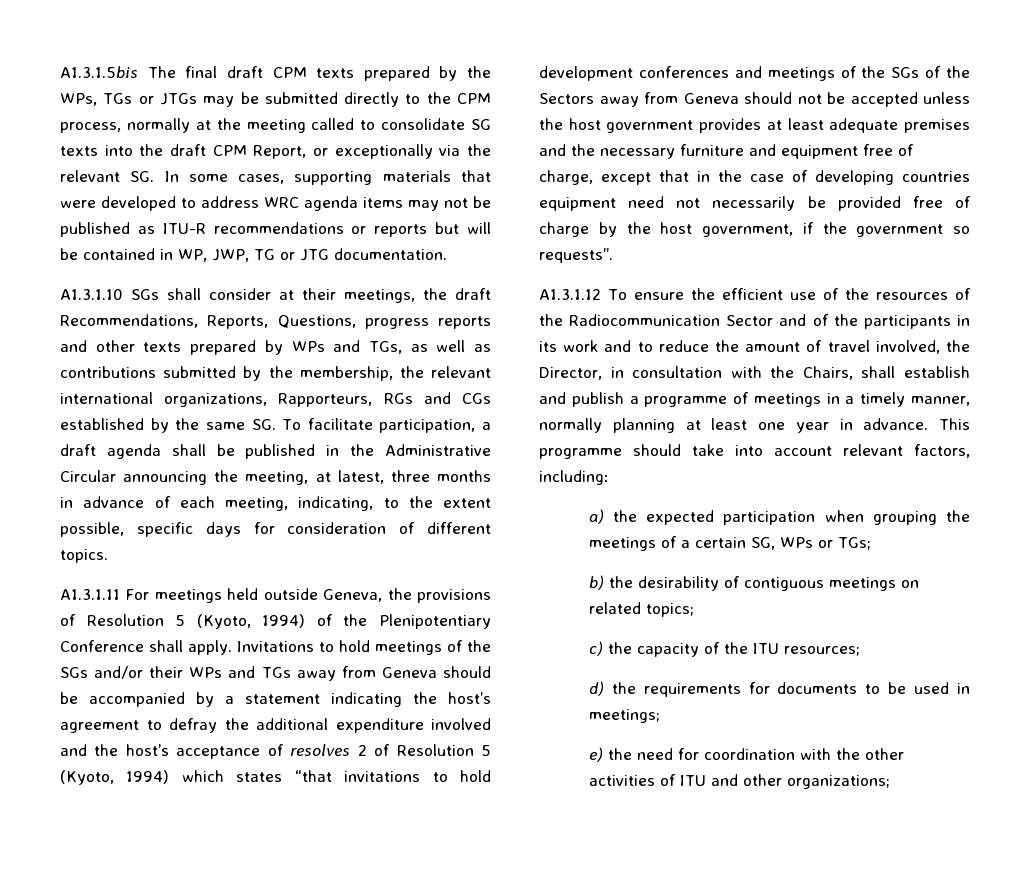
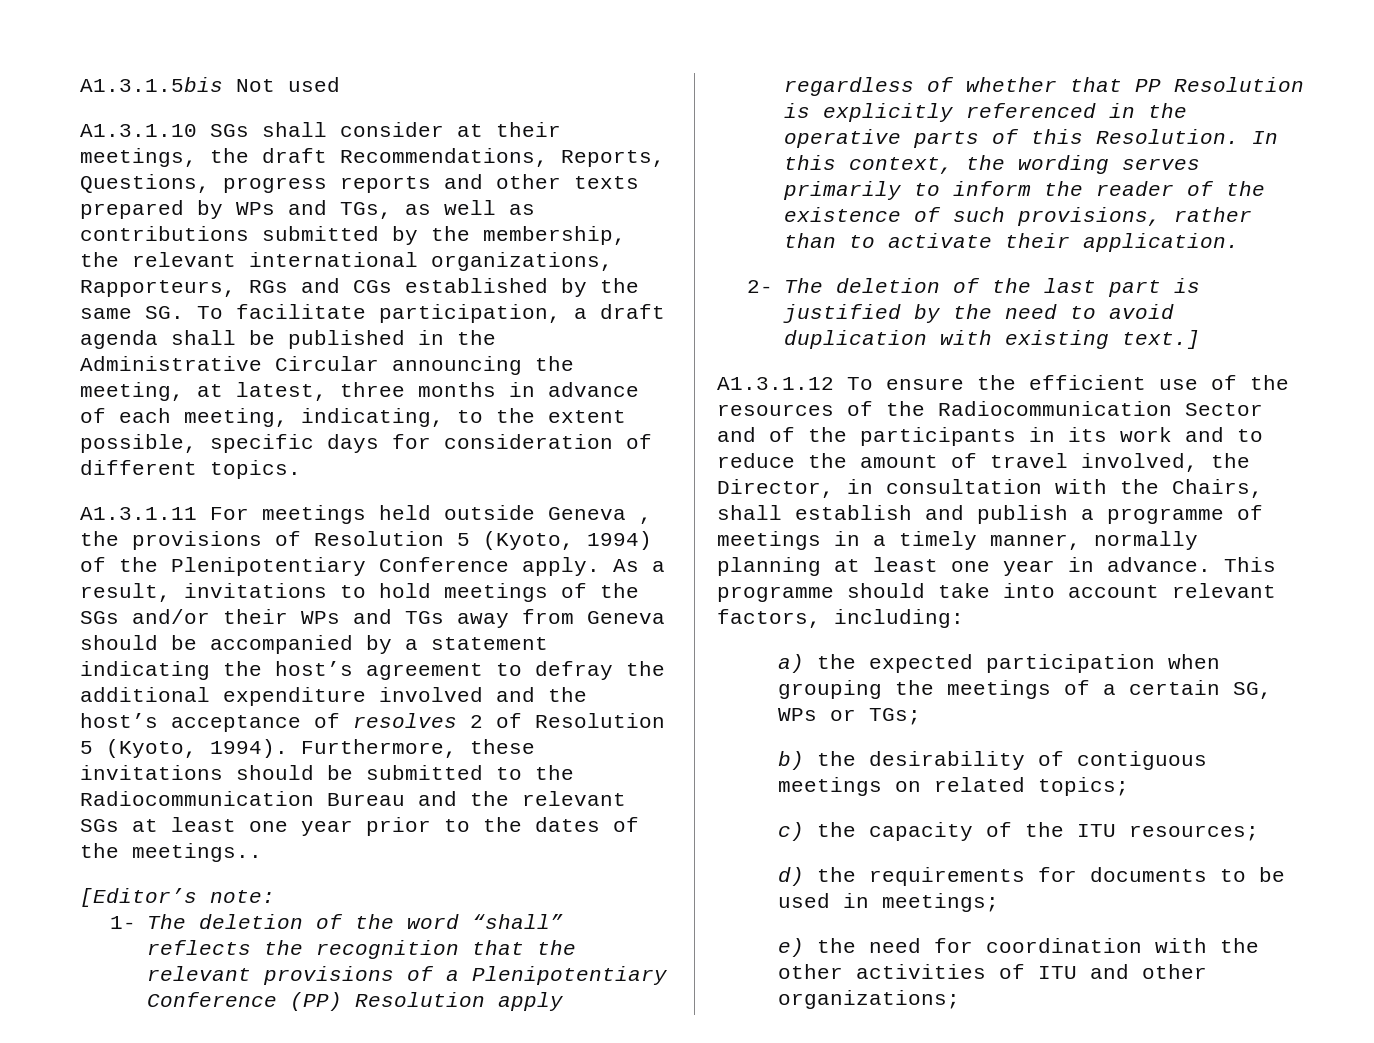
[147,66,491,81] [60,92,492,107] [60,118,491,133] [60,144,492,159] [60,170,491,185] [60,196,491,211] [60,222,491,237] [60,248,447,262] The final draft CPM texts prepared by the WPs, TGs or JTGs may be submitted directly to the CPM process, normally at the meeting called to consolidate SG texts into the draft CPM Report, or exceptionally via the relevant SG. In some cases, supporting materials that were developed to address WRC agenda items may not be published as ITU-R recommendations or reports but will be contained in WP, JWP, TG or JTG documentation. -> [236,77,340,92] Not used
[323,589,383,602] Geneva, -> [548,507,652,524] Geneva ,
[149,640,314,655] shall apply. Invitations -> [522,557,665,576] [80,583,327,602] apply. As a result, invitations
[126,770,491,784] [539,66,970,81] [539,92,970,107] [539,118,970,133] [539,144,914,159] [539,170,970,185] [539,196,972,211] [539,222,970,237] [539,248,613,263] 1994) which states “that invitations to hold development conferences and meetings of the SGs of the Sectors away from Geneva should not be accepted unless the host government provides at least adequate premises and the necessary furniture and equipment free of charge, except that in the case of developing countries equipment need not necessarily be provided free of charge by the host government, if the government so requests”. -> [210,739,535,758] [80,765,574,780] [80,791,626,806] [80,817,639,836] [80,843,262,862] [80,888,275,907] [110,914,563,929] [146,940,576,959] [146,966,667,985] [146,992,563,1011] [783,77,1304,96] [783,103,1187,122] [783,129,1278,148] [783,155,1200,174] [782,181,1265,200] [783,207,1252,226] [783,233,1239,252] [747,278,1200,297] [782,304,1174,323] [783,330,1200,349] 1994). Furthermore, these invitations should be submitted to the Radiocommunication Bureau and the relevant SGs at least one year prior to the dates of the meetings.. // [Editor’s note: // 1- The deletion of the word “shall” reflects the recognition that the relevant provisions of a Plenipotentiary Conference (PP) Resolution apply regardless of whether that PP Resolution is explicitly referenced in the operative parts of this Resolution. In this context, the wording serves primarily to inform the reader of the existence of such provisions, rather than to activate their application. // 2- The deletion of the last part is justified by the need to avoid duplication with existing text.]

